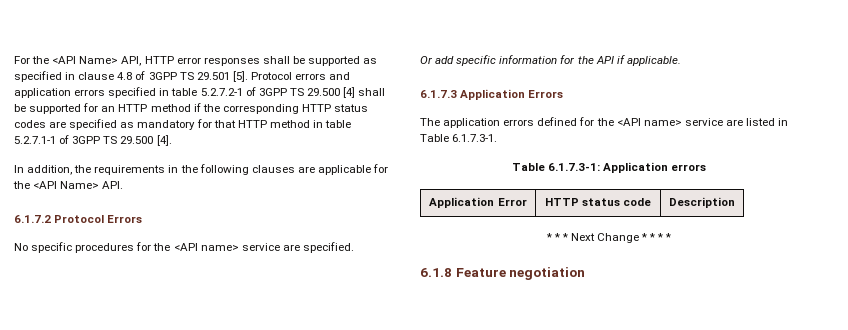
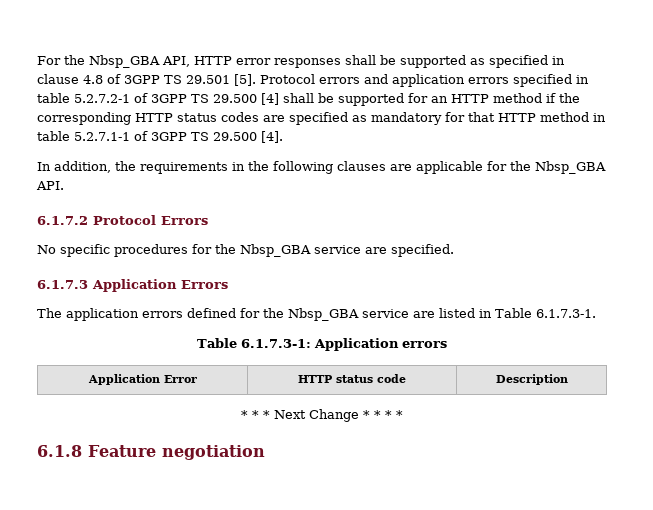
[52,56,119,64] <API Name> -> [89,55,160,68] Nbsp_GBA
[33,181,100,189] <API Name> -> [535,161,606,174] Nbsp_GBA
[173,243,239,251] <API name> -> [240,244,311,257] Nbsp_GBA
[420,55,681,66] // Or add specific information for the API if applicable. -> (454, 250) none
[616,118,682,126] <API name> -> [288,308,359,321] Nbsp_GBA

